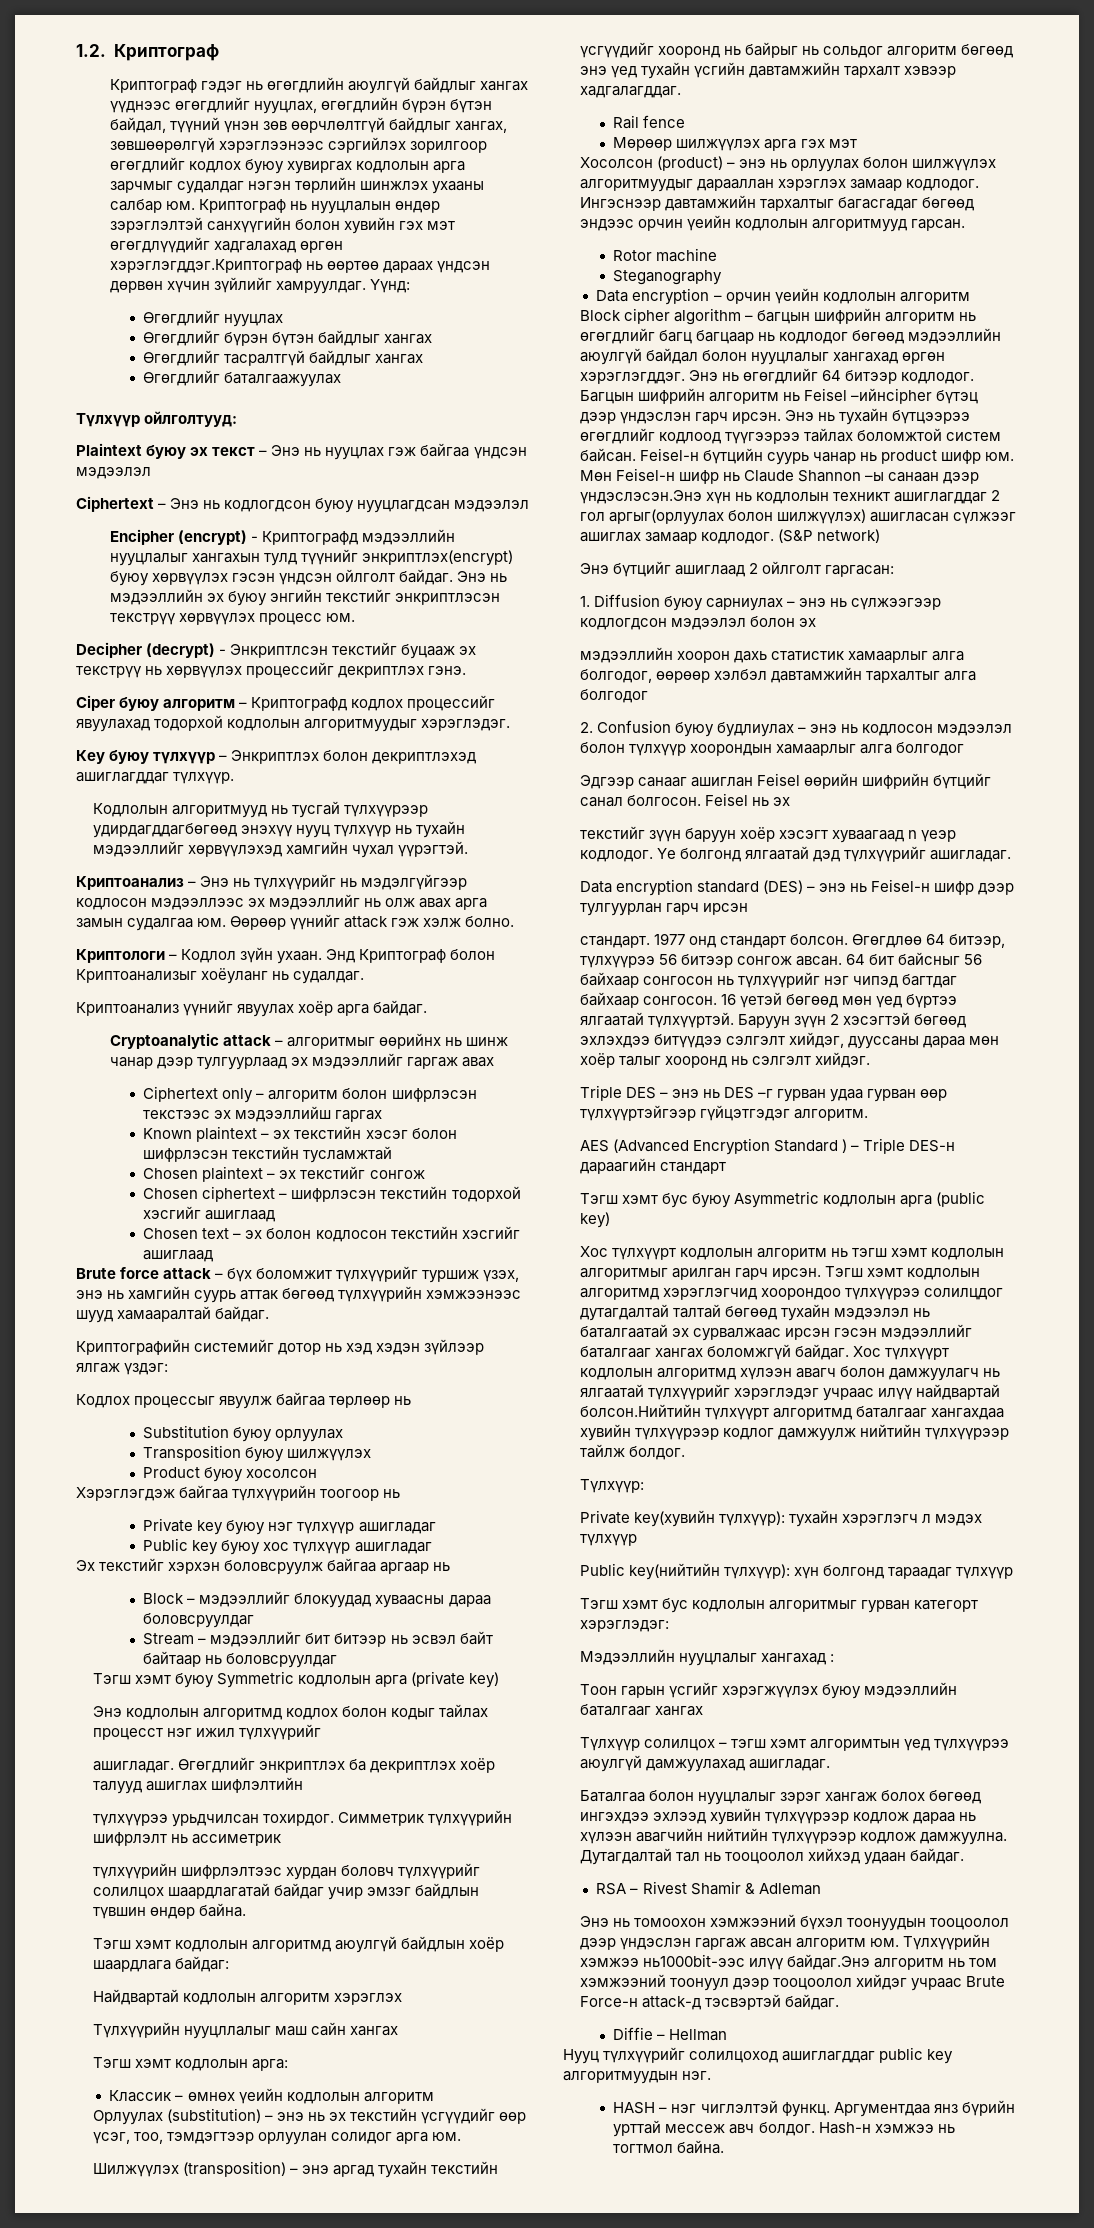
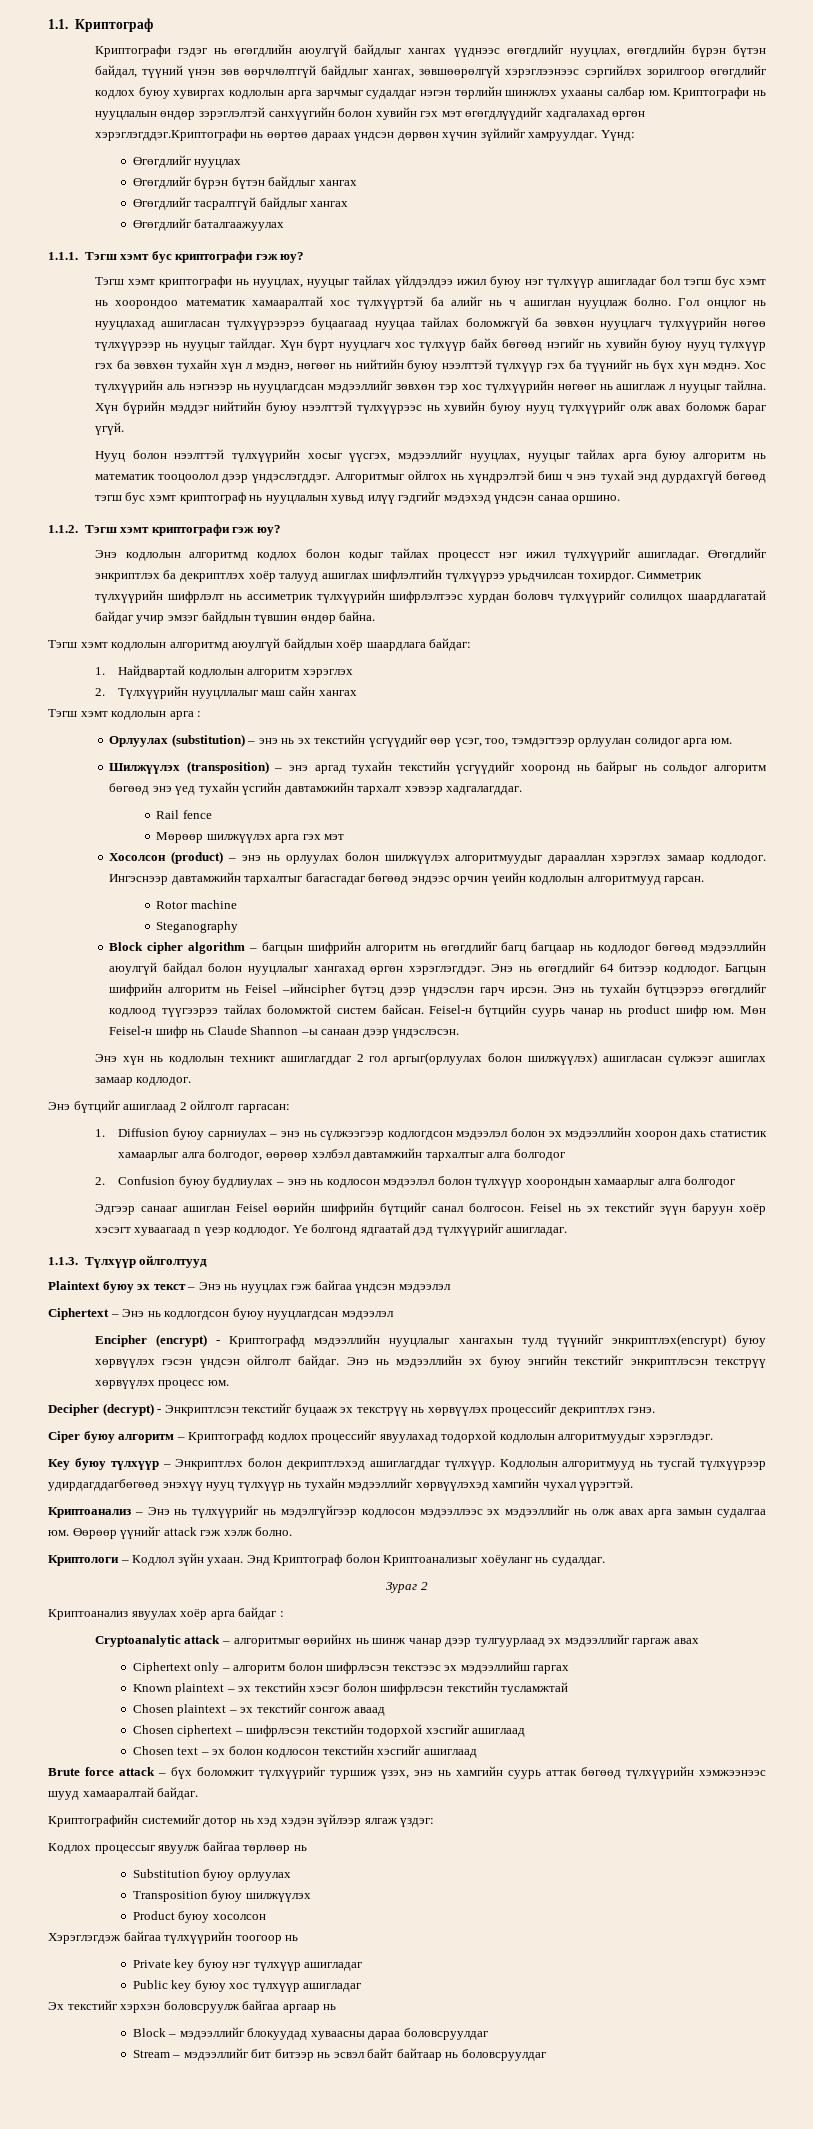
[76,44,106,57] 1.2. -> [48,19,68,29] 1.1.
[109,79,197,93] Криптограф -> [94,45,171,57] Криптографи
[198,199,286,213] Криптограф -> [673,87,750,99] Криптографи
[109,259,302,273] хэрэглэгддэг.Криптограф -> [94,129,247,141] хэрэглэгддэг.Криптографи
[76,411,238,427] Түлхүүр ойлголтууд: -> [48,251,305,263] [94,275,767,288] [94,296,766,309] [94,317,766,330] [94,338,767,351] [94,359,767,372] [94,380,767,393] [94,401,767,414] [94,422,124,435] [94,449,766,462] [94,470,767,483] [94,491,621,504] [48,524,281,536] [94,548,767,561] [94,569,703,582] [94,590,766,603] [94,611,376,624] [48,638,472,651] [94,665,353,678] [94,686,357,699] [48,709,202,720] [109,734,732,747] [109,761,766,774] [109,782,523,795] [156,810,212,819] [156,832,345,843] [109,851,766,864] [109,872,705,885] [156,900,237,909] [156,921,239,933] [109,941,767,954] [109,962,766,975] [109,983,767,996] [109,1004,766,1017] [109,1026,460,1038] [94,1052,767,1065] [94,1077,192,1086] [48,1100,290,1113] [94,1127,768,1140] [118,1148,565,1161] [94,1176,736,1188] [94,1202,767,1215] [94,1223,568,1236] [48,1255,208,1268] 1.1.1. Тэгш хэмт бус криптографи гэж юу? // Тэгш хэмт криптографи нь нууцлах, нууцыг тайлах үйлдэлдээ ижил буюу нэг түлхүүр ашигладаг бол тэгш бус хэмт нь хоорондоо математик хамааралтай хос түлхүүртэй ба алийг нь ч ашиглан нууцлаж болно. Гол онцлог нь нууцлахад ашигласан түлхүүрээрээ буцаагаад нууцаа тайлах боломжгүй ба зөвхөн нууцлагч түлхүүрийн нөгөө түлхүүрээр нь нууцыг тайлдаг. Хүн бүрт нууцлагч хос түлхүүр байх бөгөөд нэгийг нь хувийн буюу нууц түлхүүр гэх ба зөвхөн тухайн хүн л мэднэ, нөгөөг нь нийтийн буюу нээлттэй түлхүүр гэх ба түүнийг нь бүх хүн мэднэ. Хос түлхүүрийн аль нэгнээр нь нууцлагдсан мэдээллийг зөвхөн тэр хос түлхүүрийн нөгөөг нь ашиглаж л нууцыг тайлна. Хүн бүрийн мэддэг нийтийн буюу нээлттэй түлхүүрээс нь хувийн буюу нууц түлхүүрийг олж авах боломж бараг үгүй. // Нууц болон нээлттэй түлхүүрийн хосыг үүсгэх, мэдээллийг нууцлах, нууцыг тайлах арга буюу алгоритм нь математик тооцоолол дээр үндэслэгддэг. Алгоритмыг ойлгох нь хүндрэлтэй биш ч энэ тухай энд дурдахгүй бөгөөд тэгш бус хэмт криптограф нь нууцлалын хувьд илүү гэдгийг мэдэхэд үндсэн санаа оршино. // 1.1.2. Тэгш хэмт криптографи гэж юу? // Энэ кодлолын алгоритмд кодлох болон кодыг тайлах процесст нэг ижил түлхүүрийг ашигладаг. Өгөгдлийг энкриптлэх ба декриптлэх хоёр талууд ашиглах шифлэлтийн түлхүүрээ урьдчилсан тохирдог. Симметрик түлхүүрийн шифрлэлт нь ассиметрик түлхүүрийн шифрлэлтээс хурдан боловч түлхүүрийг солилцох шаардлагатай байдаг учир эмзэг байдлын түвшин өндөр байна. // Тэгш хэмт кодлолын алгоритмд аюулгүй байдлын хоёр шаардлага байдаг: // 1. Найдвартай кодлолын алгоритм хэрэглэх // 2. Түлхүүрийн нууцллалыг маш сайн хангах // Тэгш хэмт кодлолын арга : // Орлуулах (substitution) – энэ нь эх текстийн үсгүүдийг өөр үсэг, тоо, тэмдэгтээр орлуулан солидог арга юм. // Шилжүүлэх (transposition) – энэ аргад тухайн текстийн үсгүүдийг хооронд нь байрыг нь сольдог алгоритм бөгөөд энэ үед тухайн үсгийн давтамжийн тархалт хэвээр хадгалагддаг. // Rail fence // Мөрөөр шилжүүлэх арга гэх мэт // Хосолсон (product) – энэ нь орлуулах болон шилжүүлэх алгоритмуудыг дарааллан хэрэглэх замаар кодлодог. Ингэснээр давтамжийн тархалтыг багасгадаг бөгөөд эндээс орчин үеийн кодлолын алгоритмууд гарсан. // Rotor machine // Steganography // Block cipher algorithm – багцын шифрийн алгоритм нь өгөгдлийг багц багцаар нь кодлодог бөгөөд мэдээллийн аюулгүй байдал болон нууцлалыг хангахад өргөн хэрэглэгддэг. Энэ нь өгөгдлийг 64 битээр кодлодог. Багцын шифрийн алгоритм нь Feisel –ийнcipher бүтэц дээр үндэслэн гарч ирсэн. Энэ нь тухайн бүтцээрээ өгөгдлийг кодлоод түүгээрээ тайлах боломжтой систем байсан. Feisel-н бүтцийн суурь чанар нь product шифр юм. Мөн Feisel-н шифр нь Claude Shannon –ы санаан дээр үндэслэсэн. // Энэ хүн нь кодлолын техникт ашиглагддаг 2 гол аргыг(орлуулах болон шилжүүлэх) ашигласан сүлжээг ашиглах замаар кодлодог. // Энэ бүтцийг ашиглаад 2 ойлголт гаргасан: // 1. Diffusion буюу сарниулах – энэ нь сүлжээгээр кодлогдсон мэдээлэл болон эх мэдээллийн хоорон дахь статистик хамаарлыг алга болгодог, өөрөөр хэлбэл давтамжийн тархалтыг алга болгодог // 2. Confusion буюу будлиулах – энэ нь кодлосон мэдээлэл болон түлхүүр хоорондын хамаарлыг алга болгодог // Эдгээр санааг ашиглан Feisel өөрийн шифрийн бүтцийг санал болгосон. Feisel нь эх текстийг зүүн баруун хоёр хэсэгт хуваагаад n үеэр кодлодог. Үе болгонд ядгаатай дэд түлхүүрийг ашигладаг. // 1.1.3. Түлхүүр ойлголтууд
(235, 778) // -> (495, 1465) none
[76,1000,234,1016] // Криптоанализ үүнийг -> [386,1582,428,1593] [48,1609,128,1620] // Зураг 2 // Криптоанализ
[373,1000,428,1016] байдаг. -> [238,1607,284,1620] байдаг :
(425, 1174) none -> [353,1707,385,1716] аваад
[92,1671,500,1688] [92,1704,489,1720] [92,1724,322,1740] [92,1757,496,1773] [92,1777,304,1794] [92,1810,513,1827] [92,1832,282,1846] [92,1863,481,1880] [92,1883,480,1900] [92,1903,247,1919] [92,1936,505,1953] [92,1956,229,1972] [92,1989,403,2005] [92,2022,399,2039] [92,2057,289,2071] [109,2088,434,2104] [92,2108,527,2125] [92,2132,462,2145] [92,2161,499,2178] [579,42,1014,58] [579,62,957,79] [579,86,681,98] [613,115,686,129] [613,137,857,151] [579,156,997,172] [579,179,980,192] [579,195,975,211] [579,215,966,232] [613,248,718,262] [613,270,723,285] [596,288,970,305] [579,308,977,325] [579,328,1002,344] [579,348,946,365] [579,368,975,384] [579,388,979,404] [579,408,971,425] [579,428,1002,444] [579,448,1015,465] [579,468,980,484] [579,490,1001,504] [579,509,1017,525] [579,529,881,544] [579,561,895,577] [579,594,942,611] [579,616,817,630] [579,647,965,663] [579,667,977,683] [579,689,648,703] [579,720,1013,737] [579,742,965,756] [579,773,992,789] [579,793,791,807] [579,826,957,843] [579,846,1012,862] [579,879,1015,896] [579,903,749,916] [579,933,1006,948] [579,952,983,968] [579,972,958,988] [579,992,958,1008] [579,1012,967,1029] [579,1032,1000,1049] [579,1052,871,1068] [579,1085,948,1102] [579,1105,869,1121] [579,1138,956,1155] [579,1158,726,1174] [579,1191,986,1208] [579,1212,610,1228] [579,1246,1005,1260] [579,1266,981,1280] [579,1288,1004,1300] [579,1304,931,1321] [579,1324,973,1341] [579,1344,950,1360] [579,1366,1001,1381] [579,1384,1001,1401] [579,1404,1005,1420] [579,1424,1010,1441] [579,1444,685,1460] [579,1479,644,1493] [579,1510,983,1527] [579,1534,637,1546] [579,1563,1014,1580] [579,1598,979,1613] [579,1620,669,1632] [579,1649,835,1666] [579,1682,958,1699] [579,1704,703,1716] [579,1737,1010,1751] [579,1755,831,1772] [579,1790,982,1805] [579,1808,977,1825] [579,1828,1008,1845] [579,1848,965,1865] [596,1881,821,1895] [579,1914,1010,1931] [579,1934,991,1950] [579,1954,998,1970] [579,1974,1006,1991] [579,1994,840,2010] [613,2027,728,2041] [563,2047,954,2064] [563,2071,712,2084] [613,2100,1015,2117] [613,2120,955,2137] [613,2140,725,2154] // Тэгш хэмт буюу Symmetric кодлолын арга (private key) // Энэ кодлолын алгоритмд кодлох болон кодыг тайлах процесст нэг ижил түлхүүрийг // ашигладаг. Өгөгдлийг энкриптлэх ба декриптлэх хоёр талууд ашиглах шифлэлтийн // түлхүүрээ урьдчилсан тохирдог. Симметрик түлхүүрийн шифрлэлт нь ассиметрик // түлхүүрийн шифрлэлтээс хурдан боловч түлхүүрийг солилцох шаардлагатай байдаг учир эмзэг байдлын түвшин өндөр байна. // Тэгш хэмт кодлолын алгоритмд аюулгүй байдлын хоёр шаардлага байдаг: // Найдвартай кодлолын алгоритм хэрэглэх // Түлхүүрийн нууцллалыг маш сайн хангах // Тэгш хэмт кодлолын арга: // Классик – өмнөх үеийн кодлолын алгоритм // Орлуулах (substitution) – энэ нь эх текстийн үсгүүдийг өөр үсэг, тоо, тэмдэгтээр орлуулан солидог арга юм. // Шилжүүлэх (transposition) – энэ аргад тухайн текстийн үсгүүдийг хооронд нь байрыг нь сольдог алгоритм бөгөөд энэ үед тухайн үсгийн давтамжийн тархалт хэвээр хадгалагддаг. // Rail fence // Мөрөөр шилжүүлэх арга гэх мэт // Хосолсон (product) – энэ нь орлуулах болон шилжүүлэх алгоритмуудыг дарааллан хэрэглэх замаар кодлодог. Ингэснээр давтамжийн тархалтыг багасгадаг бөгөөд эндээс орчин үеийн кодлолын алгоритмууд гарсан. // Rotor machine // Steganography // Data encryption – орчин үеийн кодлолын алгоритм // Block cipher algorithm – багцын шифрийн алгоритм нь өгөгдлийг багц багцаар нь кодлодог бөгөөд мэдээллийн аюулгүй байдал болон нууцлалыг хангахад өргөн хэрэглэгддэг. Энэ нь өгөгдлийг 64 битээр кодлодог. Багцын шифрийн алгоритм нь Feisel –ийнcipher бүтэц дээр үндэслэн гарч ирсэн. Энэ нь тухайн бүтцээрээ өгөгдлийг кодлоод түүгээрээ тайлах боломжтой систем байсан. Feisel-н бүтцийн суурь чанар нь product шифр юм. Мөн Feisel-н шифр нь Claude Shannon –ы санаан дээр үндэслэсэн.Энэ хүн нь кодлолын техникт ашиглагддаг 2 гол аргыг(орлуулах болон шилжүүлэх) ашигласан сүлжээг ашиглах замаар кодлодог. (S&P network) // Энэ бүтцийг ашиглаад 2 ойлголт гаргасан: // 1. Diffusion буюу сарниулах – энэ нь сүлжээгээр кодлогдсон мэдээлэл болон эх // мэдээллийн хоорон дахь статистик хамаарлыг алга болгодог, өөрөөр хэлбэл давтамжийн тархалтыг алга болгодог // 2. Confusion буюу будлиулах – энэ нь кодлосон мэдээлэл болон түлхүүр хоорондын хамаарлыг алга болгодог // Эдгээр санааг ашиглан Feisel өөрийн шифрийн бүтцийг санал болгосон. Feisel нь эх // текстийг зүүн баруун хоёр хэсэгт хуваагаад n үеэр кодлодог. Үе болгонд ялгаатай дэд түлхүүрийг ашигладаг. // Data encryption standard (DES) – энэ нь Feisel-н шифр дээр тулгуурлан гарч ирсэн // стандарт. 1977 онд стандарт болсон. Өгөгдлөө 64 битээр, түлхүүрээ 56 битээр сонгож авсан. 64 бит байсныг 56 байхаар сонгосон нь түлхүүрийг нэг чипэд багтдаг байхаар сонгосон. 16 үетэй бөгөөд мөн үед бүртээ ялгаатай түлхүүртэй. Баруун зүүн 2 хэсэгтэй бөгөөд эхлэхдээ битүүдээ сэлгэлт хийдэг, дууссаны дараа мөн хоёр талыг хооронд нь сэлгэлт хийдэг. // Triple DES – энэ нь DES –г гурван удаа гурван өөр түлхүүртэйгээр гүйцэтгэдэг алгоритм. // AES (Advanced Encryption Standard ) – Triple DES-н дараагийн стандарт // Тэгш хэмт бус буюу Asymmetric кодлолын арга (public key) // Хос түлхүүрт кодлолын алгоритм нь тэгш хэмт кодлолын алгоритмыг арилган гарч ирсэн. Тэгш хэмт кодлолын алгоритмд хэрэглэгчид хоорондоо түлхүүрээ солилцдог дутагдалтай талтай бөгөөд тухайн мэдээлэл нь баталгаатай эх сурвалжаас ирсэн гэсэн мэдээллийг баталгааг хангах боломжгүй байдаг. Хос түлхүүрт кодлолын алгоритмд хүлээн авагч болон дамжуулагч нь ялгаатай түлхүүрийг хэрэглэдэг учраас илүү найдвартай болсон.Нийтийн түлхүүрт алгоритмд баталгааг хангахдаа хувийн түлхүүрээр кодлог дамжуулж нийтийн түлхүүрээр тайлж болдог. // Түлхүүр: // Private key(хувийн түлхүүр): тухайн хэрэглэгч л мэдэх түлхүүр // Public key(нийтийн түлхүүр): хүн болгонд тараадаг түлхүүр // Тэгш хэмт бус кодлолын алгоритмыг гурван категорт хэрэглэдэг: // Мэдээллийн нууцлалыг хангахад : // Тоон гарын үсгийг хэрэгжүүлэх буюу мэдээллийн баталгааг хангах // Түлхүүр солилцох – тэгш хэмт алгоримтын үед түлхүүрээ аюулгүй дамжуулахад ашигладаг. // Баталгаа болон нууцлалыг зэрэг хангаж болох бөгөөд ингэхдээ эхлээд хувийн түлхүүрээр кодлож дараа нь хүлээн авагчийн нийтийн түлхүүрээр кодлож дамжуулна. Дутагдалтай тал нь тооцоолол хийхэд удаан байдаг. // RSA – Rivest Shamir & Adleman // Энэ нь томоохон хэмжээний бүхэл тоонуудын тооцоолол дээр үндэслэн гаргаж авсан алгоритм юм. Түлхүүрийн хэмжээ нь1000bit-ээс илүү байдаг.Энэ алгоритм нь том хэмжээний тоонуул дээр тооцоолол хийдэг учраас Brute Force-н attack-д тэсвэртэй байдаг. // Diffie – Hellman // Нууц түлхүүрийг солилцоход ашиглагддаг public key алгоритмуудын нэг. // HASH – нэг чиглэлтэй функц. Аргументдаа янз бүрийн урттай мессеж авч болдог. Hash-н хэмжээ нь тогтмол байна. -> (546, 2055) none

